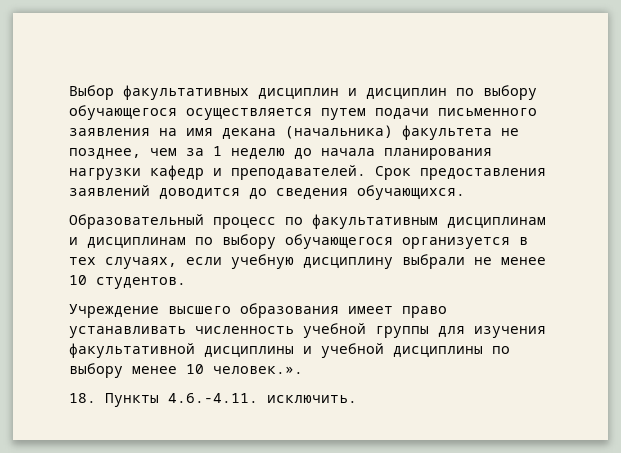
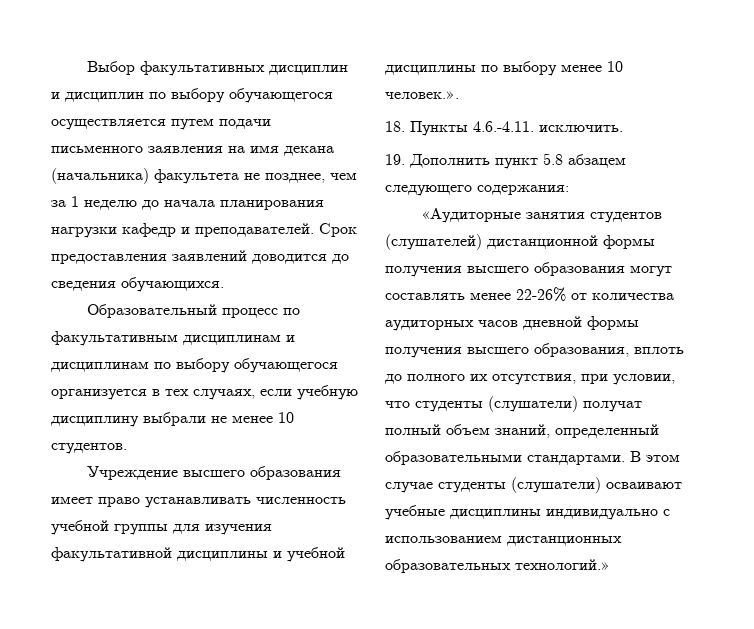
(357, 399) none -> [385,153,626,169] [385,185,569,196] [420,208,662,223] [385,234,655,250] [385,262,672,277] [385,287,674,302] [385,316,639,331] [385,343,684,358] [385,374,675,385] [385,396,642,412] [385,424,659,438] [385,451,680,465] [385,477,682,493] [385,505,670,520] [385,535,622,546] [385,559,610,573] // 19. Дополнить пункт 5.8 абзацем следующего содержания: // «Аудиторные занятия студентов (слушателей) дистанционной формы получения высшего образования могут составлять менее 22-26% от количества аудиторных часов дневной формы получения высшего образования, вплоть до полного их отсутствия, при условии, что студенты (слушатели) получат полный объем знаний, определенный образовательными стандартами. В этом случае студенты (слушатели) осваивают учебные дисциплины индивидуально с использованием дистанционных образовательных технологий.»

